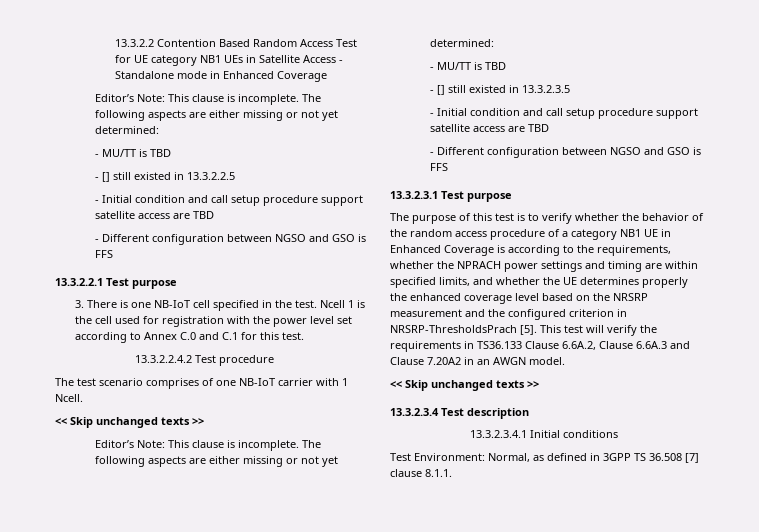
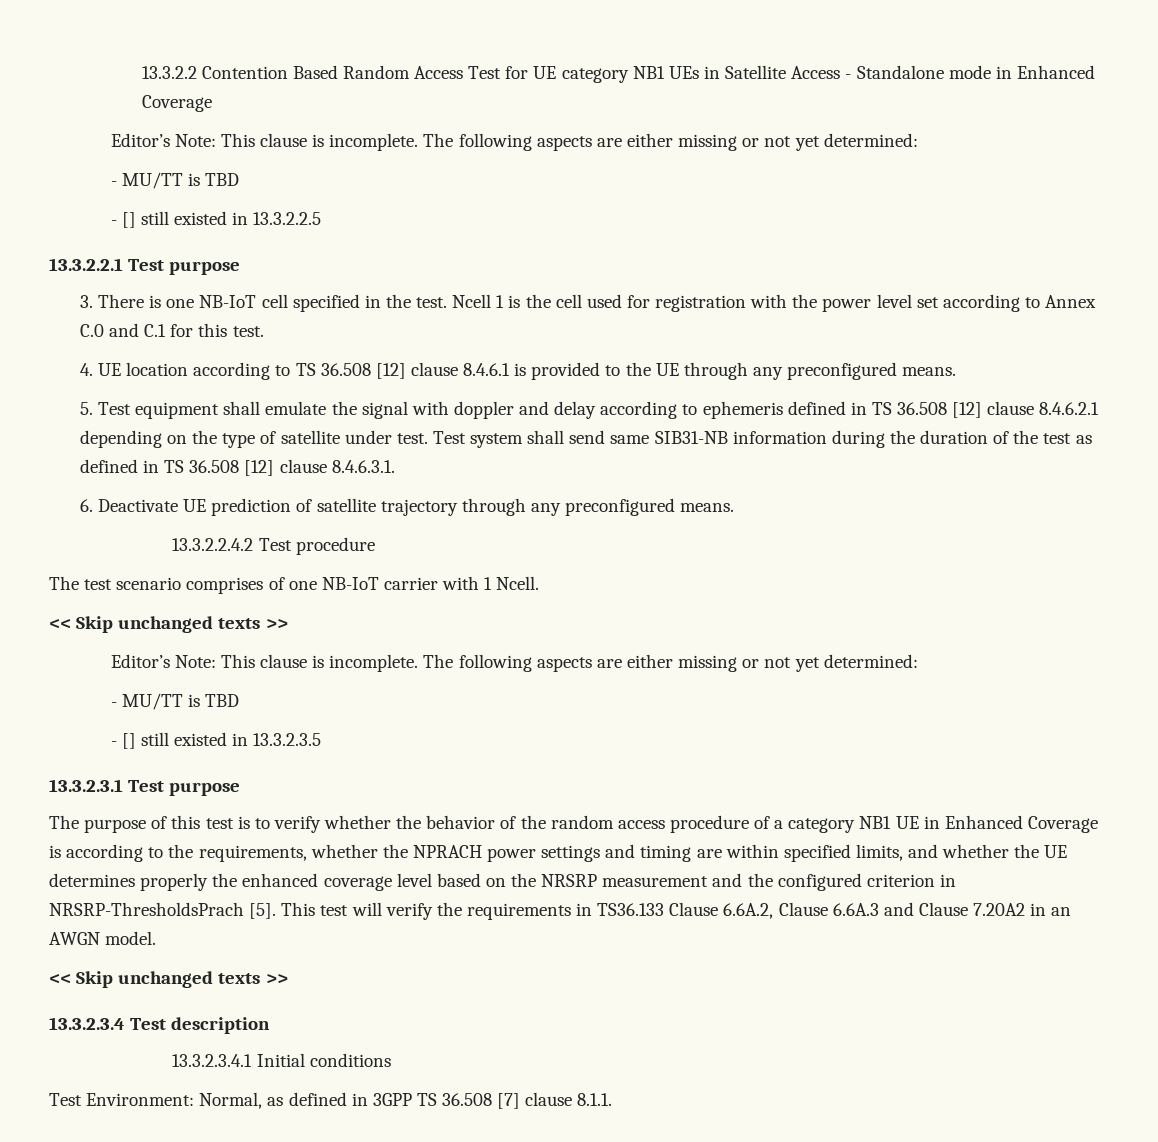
[95,195,364,206] [95,211,215,219] [95,234,367,245] [95,250,114,258] // - Initial condition and call setup procedure support satellite access are TBD // - Different configuration between NGSO and GSO is FFS -> (322, 218) none
(305, 336) none -> [79,362,957,380] [79,401,1100,419] [79,430,1092,448] [79,459,395,476] [79,498,735,516] // 4. UE location according to TS 36.508 [12] clause 8.4.6.1 is provided to the UE through any preconfigured means. // 5. Test equipment shall emulate the signal with doppler and delay according to ephemeris defined in TS 36.508 [12] clause 8.4.6.2.1 depending on the type of satellite under test. Test system shall send same SIB31-NB information during the duration of the test as defined in TS 36.508 [12] clause 8.4.6.3.1. // 6. Deactivate UE prediction of satellite trajectory through any preconfigured means.
[430,108,699,119] [430,124,550,132] [430,147,702,158] [430,163,449,171] // - Initial condition and call setup procedure support satellite access are TBD // - Different configuration between NGSO and GSO is FFS -> (322, 739) none

